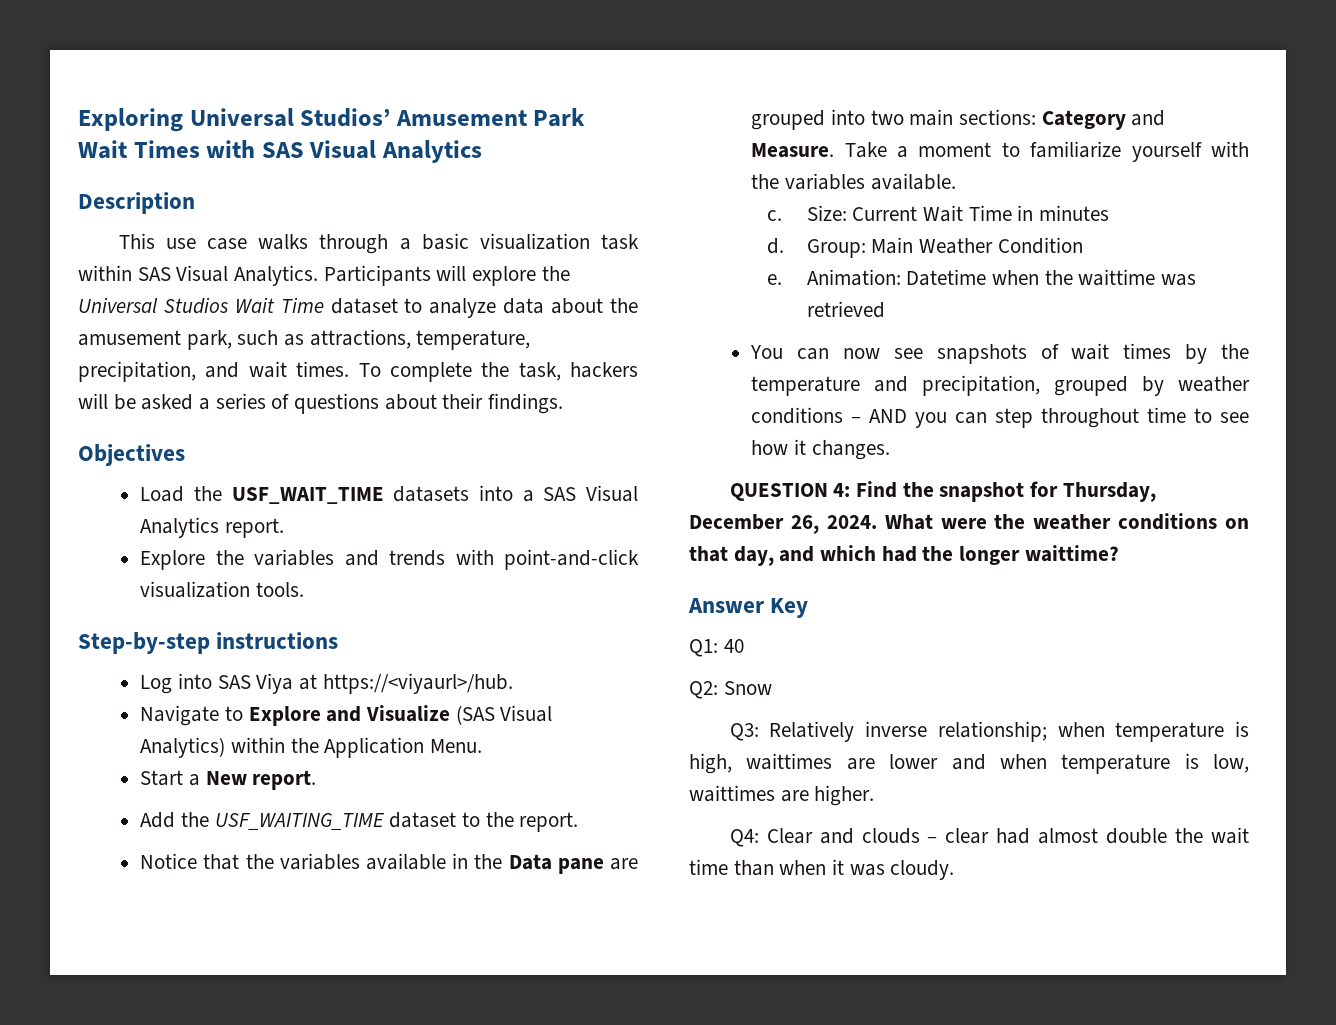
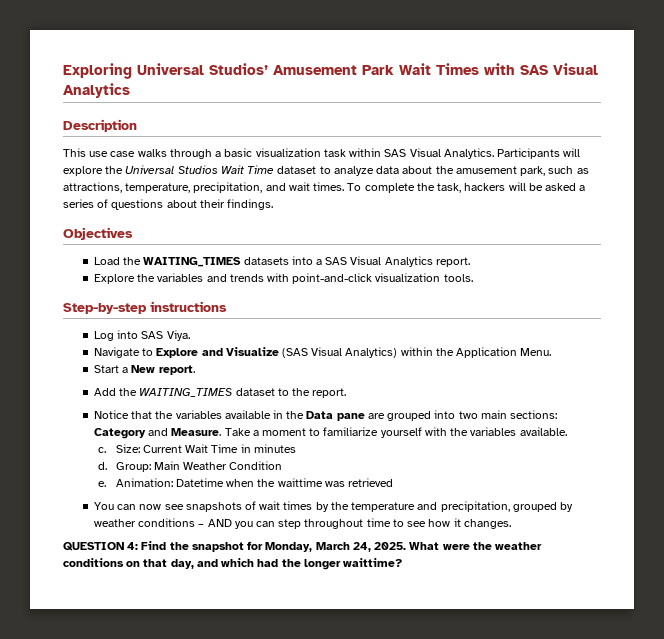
[231,487,384,504] USF_WAIT_TIME -> [143,257,242,267] WAITING_TIMES
[256,673,513,694] Viya at https://<viyaurl>/hub. -> [166,330,190,341] Viya.
[214,813,385,830] USF_WAITING_TIME -> [139,388,233,397] WAITING_TIMES
[1062,482,1156,502] [689,514,877,534] Thursday, December 26, 2024. -> [265,542,407,552] Monday, March 24, 2025.
[688,598,809,618] [689,639,744,657] [689,681,772,699] [729,721,1249,742] [689,753,1249,774] [689,785,875,806] [729,827,1249,847] [689,859,955,880] // Answer Key // Q1: 40 // Q2: Snow // Q3: Relatively inverse relationship; when temperature is high, waittimes are lower and when temperature is low, waittimes are higher. // Q4: Clear and clouds – clear had almost double the wait time than when it was cloudy. -> (403, 562) none

